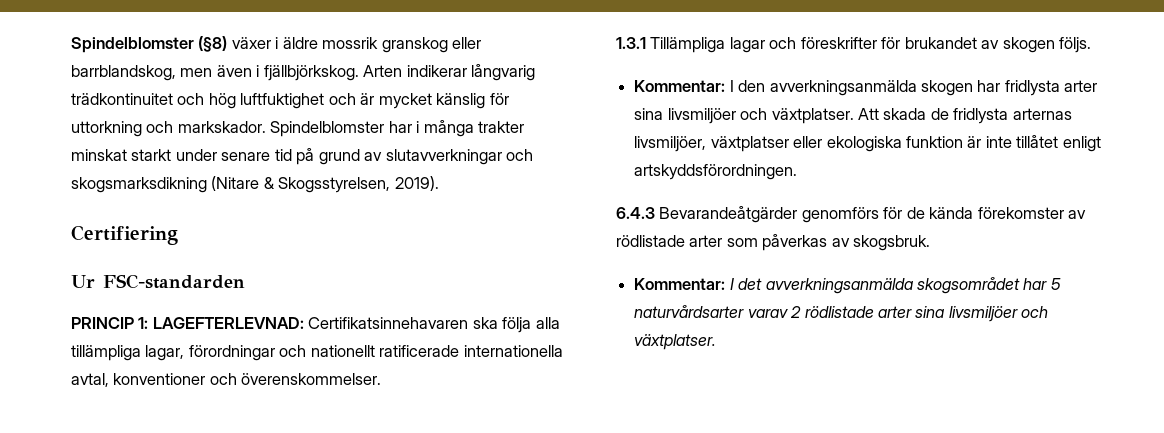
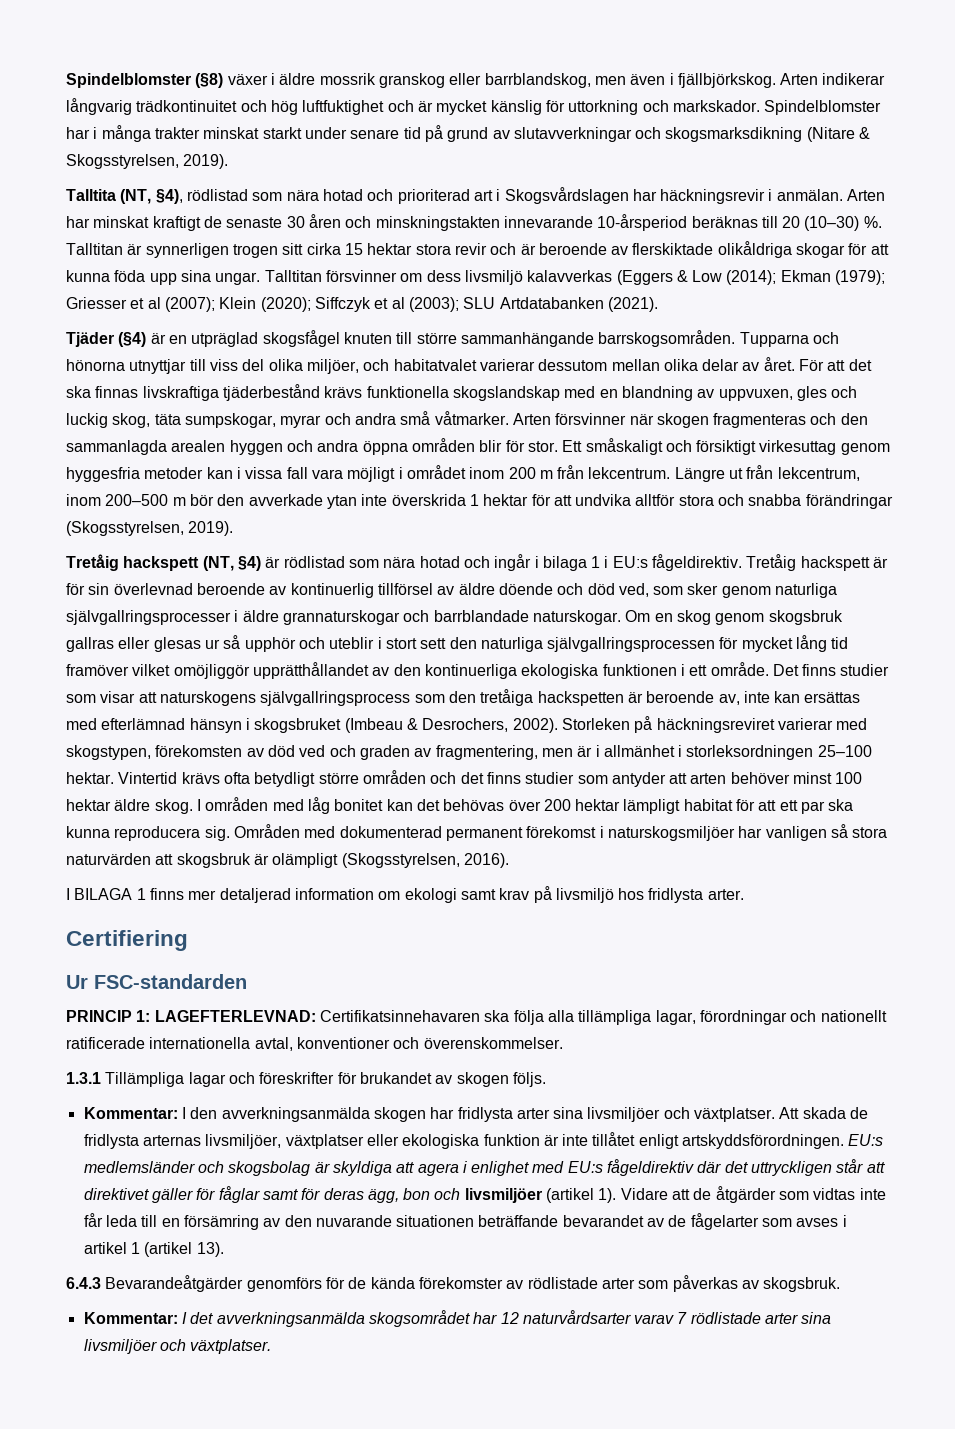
(439, 183) none -> [66,187,886,204] [66,214,882,231] [66,241,889,258] [66,270,886,285] [66,297,658,312] [66,330,839,347] [66,357,872,374] [66,384,858,401] [66,411,868,428] [66,438,890,455] [66,465,860,482] [66,494,893,509] [66,521,234,536] [66,554,889,571] [66,583,838,598] [66,610,843,625] [66,635,849,652] [66,662,890,679] [66,689,861,706] [66,716,868,733] [66,745,872,760] [66,770,863,787] [66,797,854,814] [66,824,888,841] [66,853,509,868] [66,886,744,903] // Talltita (NT, §4), rödlistad som nära hotad och prioriterad art i Skogsvårdslagen har häckningsrevir i anmälan. Arten har minskat kraftigt de senaste 30 åren och minskningstakten innevarande 10-årsperiod beräknas till 20 (10–30) %. Talltitan är synnerligen trogen sitt cirka 15 hektar stora revir och är beroende av flerskiktade olikåldriga skogar för att kunna föda upp sina ungar. Talltitan försvinner om dess livsmiljö kalavverkas (Eggers & Low (2014); Ekman (1979); Griesser et al (2007); Klein (2020); Siffczyk et al (2003); SLU Artdatabanken (2021). // Tjäder (§4) är en utpräglad skogsfågel knuten till större sammanhängande barrskogsområden. Tupparna och hönorna utnyttjar till viss del olika miljöer, och habitatvalet varierar dessutom mellan olika delar av året. För att det ska finnas livskraftiga tjäderbestånd krävs funktionella skogslandskap med en blandning av uppvuxen, gles och luckig skog, täta sumpskogar, myrar och andra små våtmarker. Arten försvinner när skogen fragmenteras och den sammanlagda arealen hyggen och andra öppna områden blir för stor. Ett småskaligt och försiktigt virkesuttag genom hyggesfria metoder kan i vissa fall vara möjligt i området inom 200 m från lekcentrum. Längre ut från lekcentrum, inom 200–500 m bör den avverkade ytan inte överskrida 1 hektar för att undvika alltför stora och snabba förändringar (Skogsstyrelsen, 2019). // Tretåig hackspett (NT, §4) är rödlistad som nära hotad och ingår i bilaga 1 i EU:s fågeldirektiv. Tretåig hackspett är för sin överlevnad beroende av kontinuerlig tillförsel av äldre döende och död ved, som sker genom naturliga självgallringsprocesser i äldre grannaturskogar och barrblandade naturskogar. Om en skog genom skogsbruk gallras eller glesas ur så upphör och uteblir i stort sett den naturliga självgallringsprocessen för mycket lång tid framöver vilket omöjliggör upprätthållandet av den kontinuerliga ekologiska funktionen i ett område. Det finns studier som visar att naturskogens självgallringsprocess som den tretåiga hackspetten är beroende av, inte kan ersättas med efterlämnad hänsyn i skogsbruket (Imbeau & Desrochers, 2002). Storleken på häckningsreviret varierar med skogstypen, förekomsten av död ved och graden av fragmentering, men är i allmänhet i storleksordningen 25–100 hektar. Vintertid krävs ofta betydligt större områden och det finns studier som antyder att arten behöver minst 100 hektar äldre skog. I områden med låg bonitet kan det behövas över 200 hektar lämpligt habitat för att ett par ska kunna reproducera sig. Områden med dokumenterad permanent förekomst i naturskogsmiljöer har vanligen så stora naturvärden att skogsbruk är olämpligt (Skogsstyrelsen, 2016). // I BILAGA 1 finns mer detaljerad information om ekologi samt krav på livsmiljö hos fridlysta arter.
(798, 172) none -> [848,1134,884,1146] [83,1159,885,1176] [83,1186,886,1203] [83,1213,847,1230] [83,1242,224,1257] EU:s medlemsländer och skogsbolag är skyldiga att agera i enlighet med EU:s fågeldirektiv där det uttryckligen står att direktivet gäller för fåglar samt för deras ägg, bon och livsmiljöer (artikel 1). Vidare att de åtgärder som vidtas inte får leda till en försämring av den nuvarande situationen beträffande bevarandet av de fågelarter som avses i artikel 1 (artikel 13).
[1050,278,1061,290] 5 -> [500,1312,519,1324] 12
[790,306,802,318] 2 -> [677,1312,688,1324] 7

